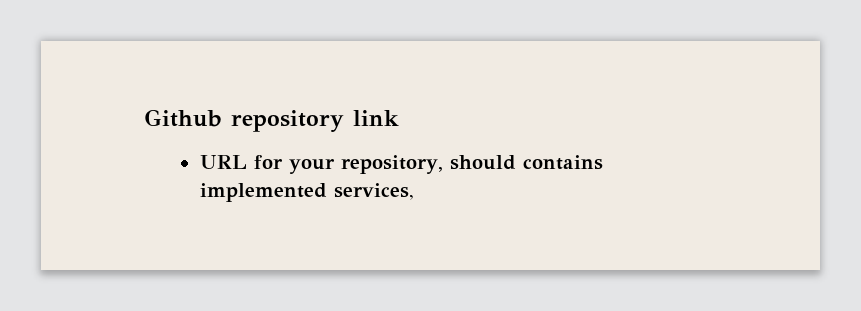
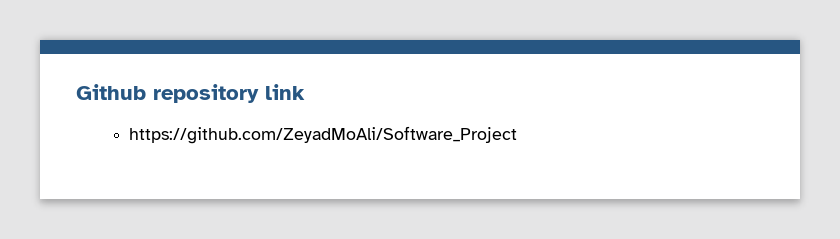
[199,155,603,174] [199,183,414,202] URL for your repository, should contains implemented services, -> [129,126,518,144] https://github.com/ZeyadMoAli/Software_Project

